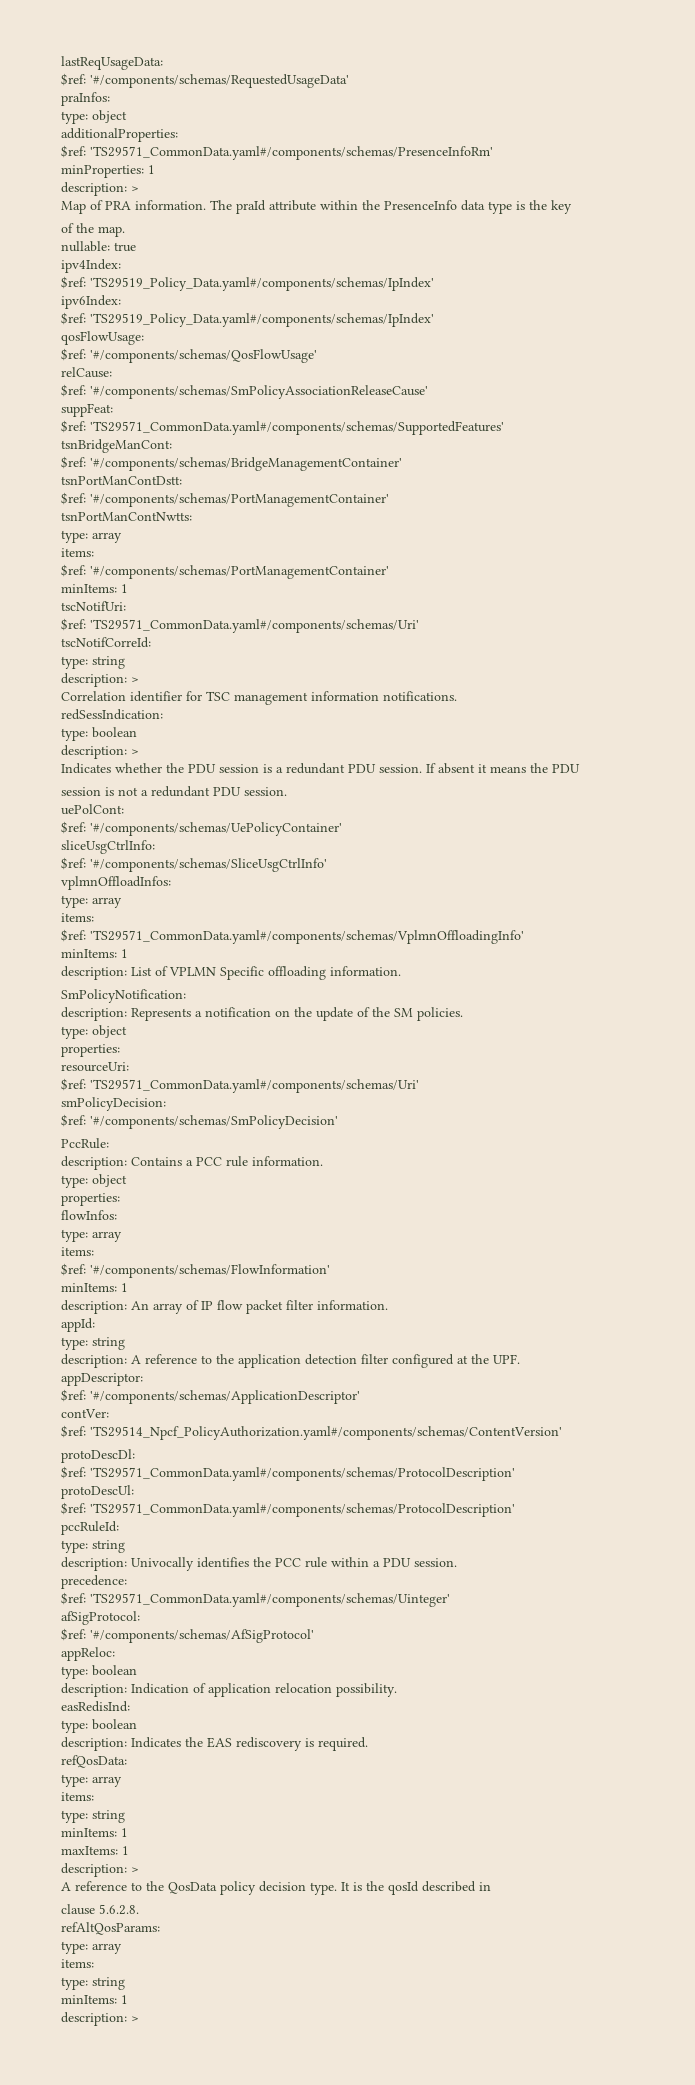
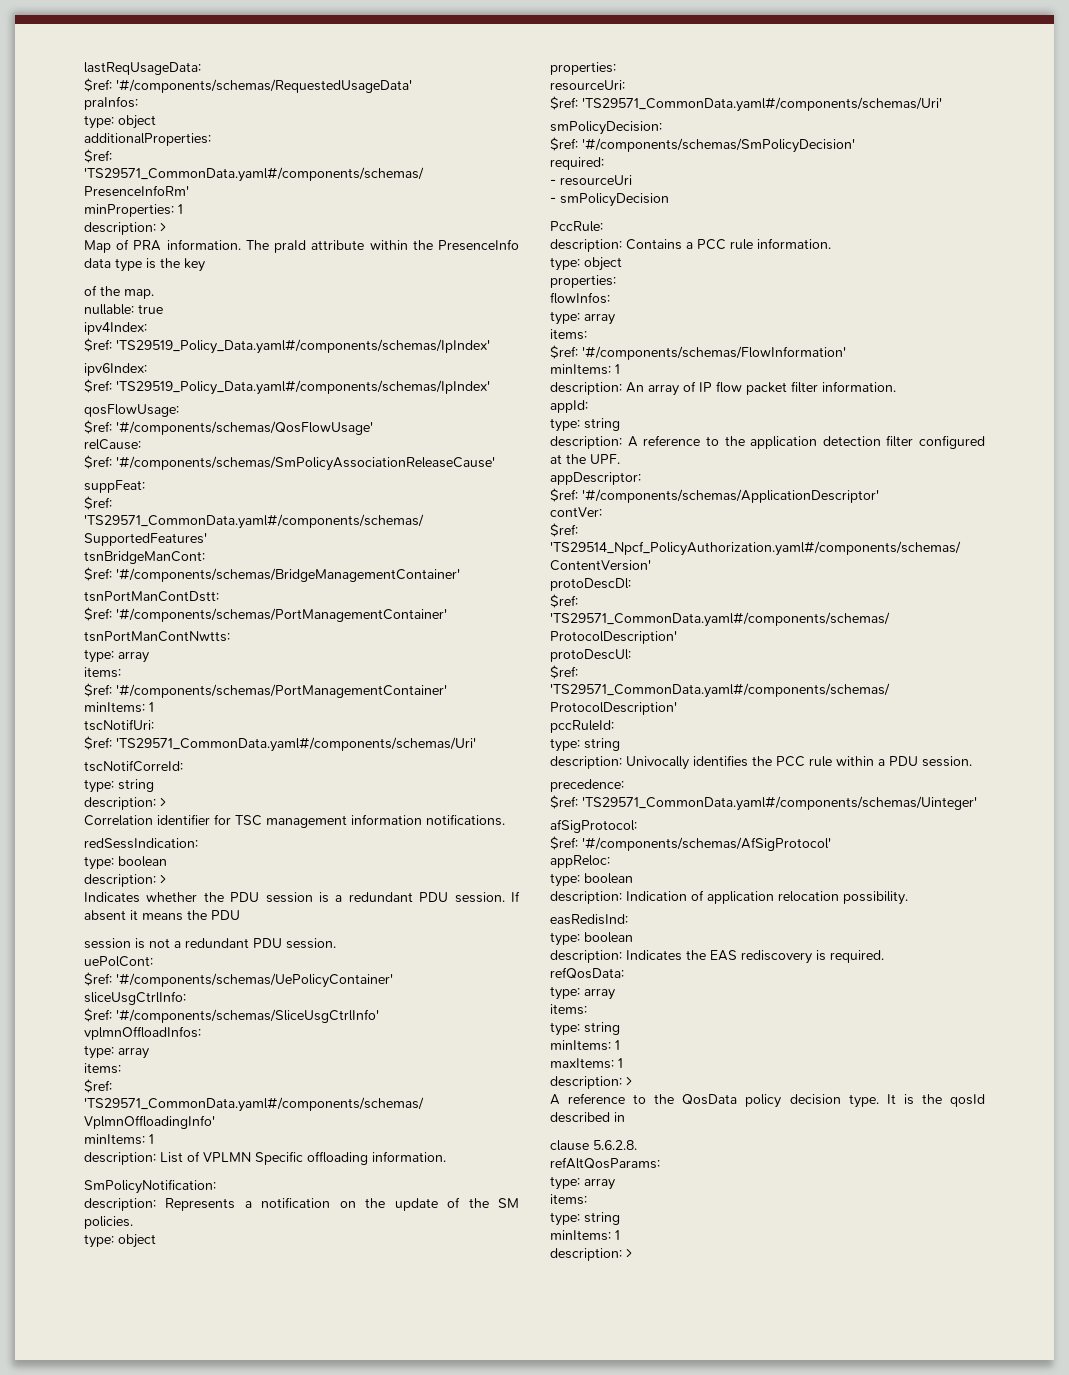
(338, 1122) none -> [550,157,604,170] [550,175,632,186] [550,193,669,207] // required: // - resourceUri // - smPolicyDecision

